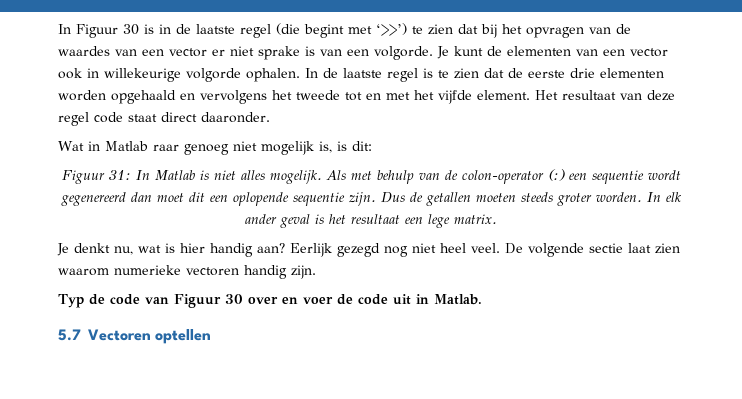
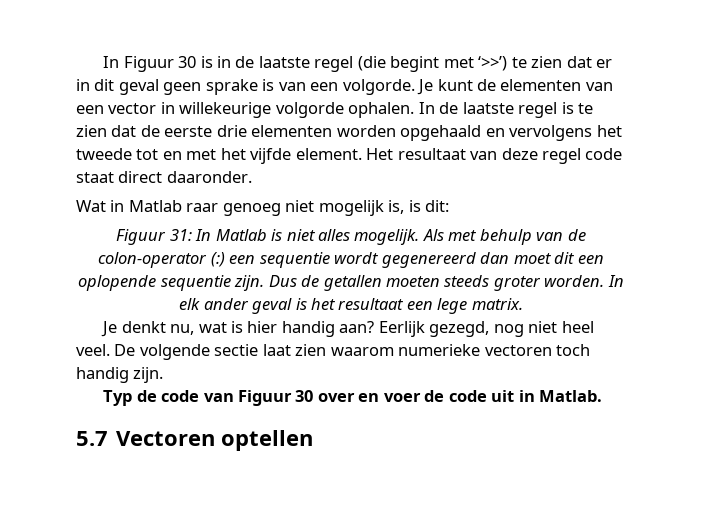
[481,24,631,38] [58,46,254,57] bij het opvragen van de waardes van een vector er niet -> [595,59,612,68] [76,79,202,95] er in dit geval geen
[58,68,82,79] ook -> (157, 108) none
[337,243,380,257] gezegd -> [429,321,490,337] gezegd,
(239, 271) none -> [556,344,591,356] toch

